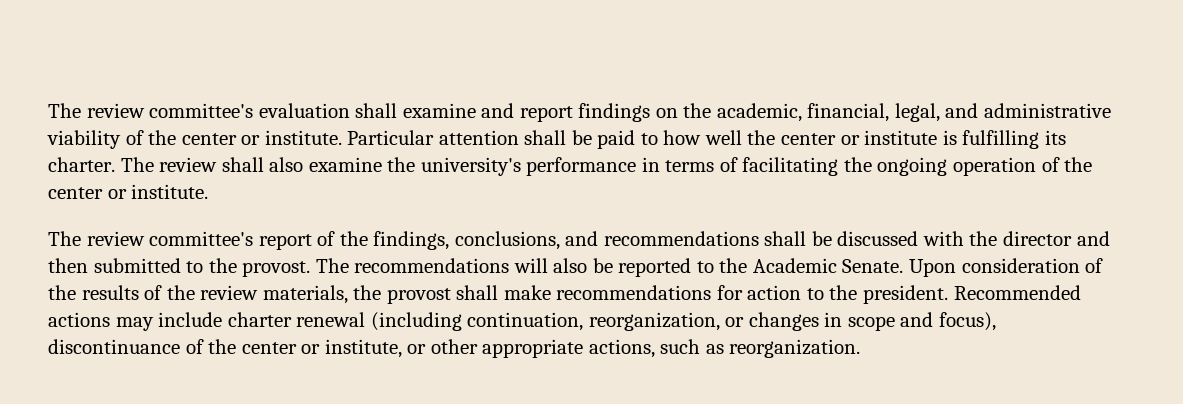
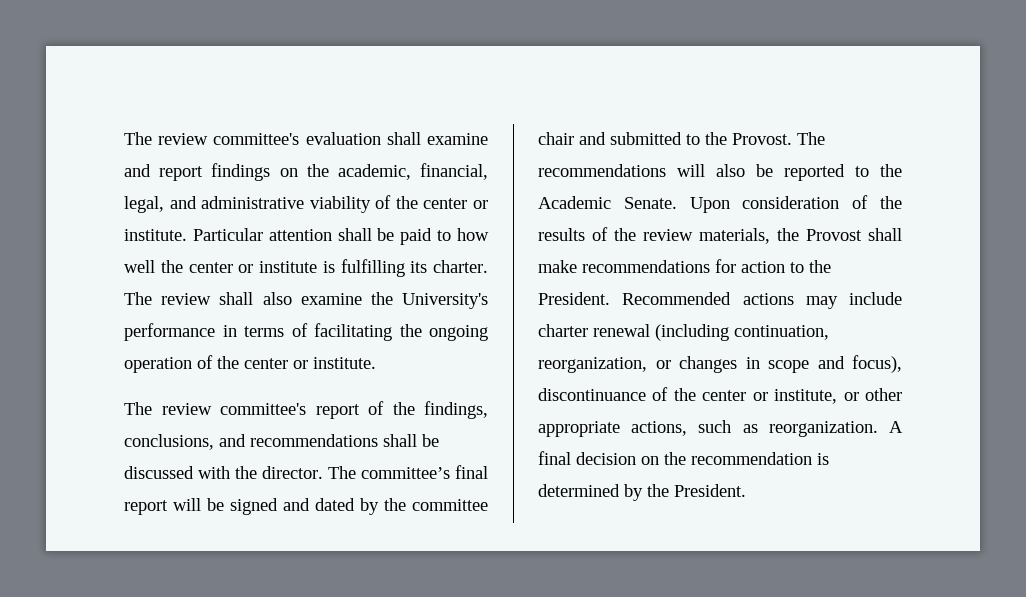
[420,157,521,176] university's -> [402,293,488,309] University's
[1003,231,1110,246] [48,258,88,273] director and then -> [262,465,488,479] [124,498,488,515] [538,132,606,145] director. The committee’s final report will be signed and dated by the committee chair and
[242,261,311,277] provost. -> [732,133,792,145] Provost.
[386,288,451,304] provost -> [806,229,862,241] Provost
[863,285,949,304] president. -> [538,292,610,305] President.
(861, 348) none -> [889,421,903,433] [538,451,829,465] [538,484,746,501] A final decision on the recommendation is determined by the President.

